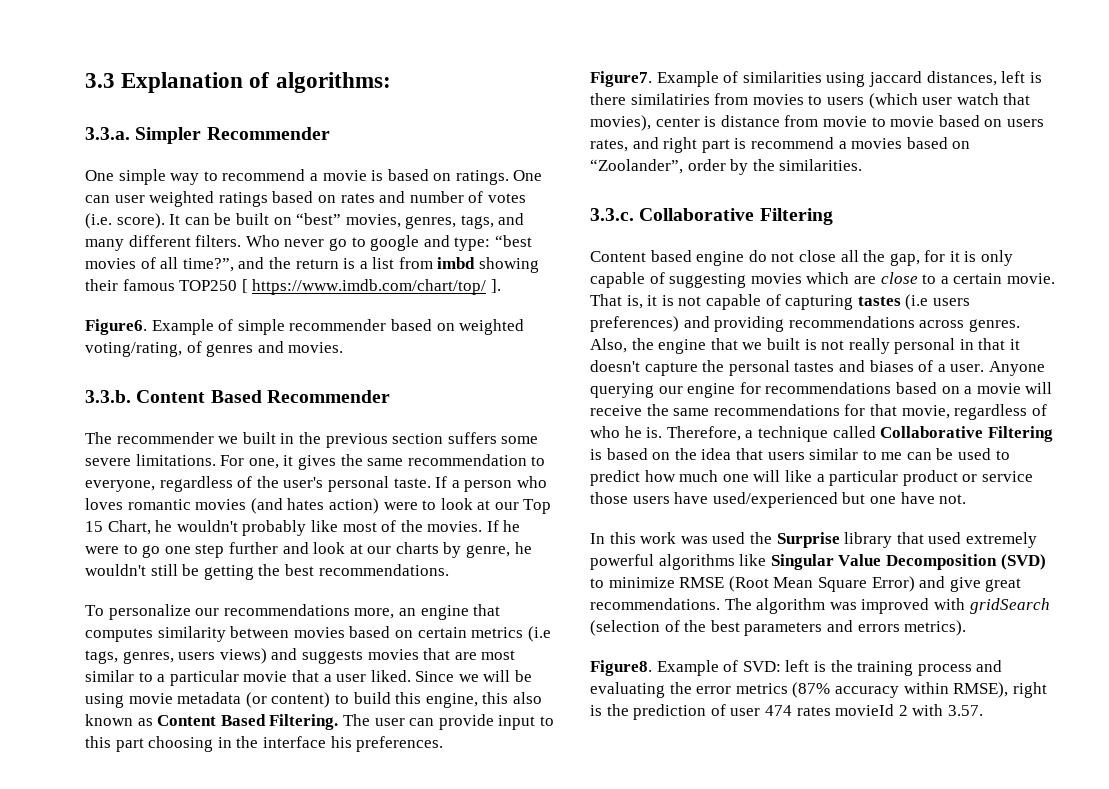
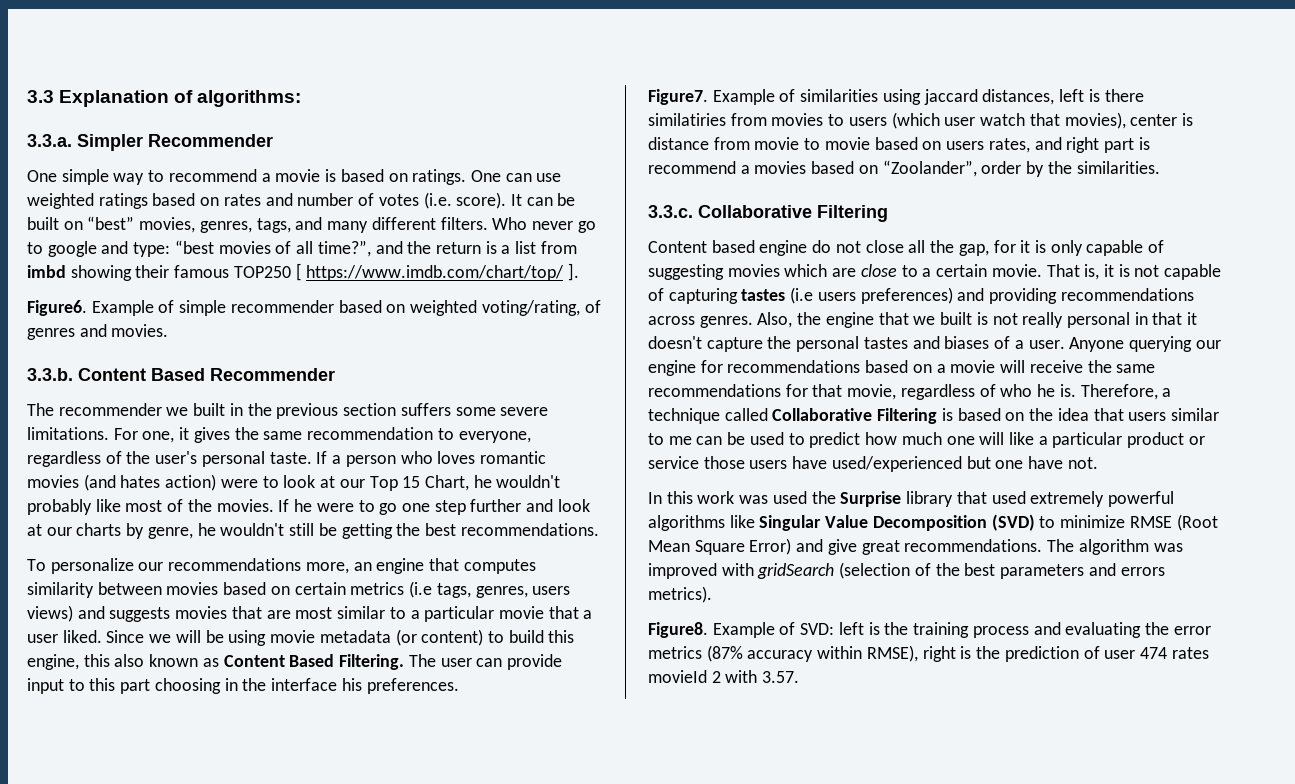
[114,195,145,203] user -> [536,173,562,182] use

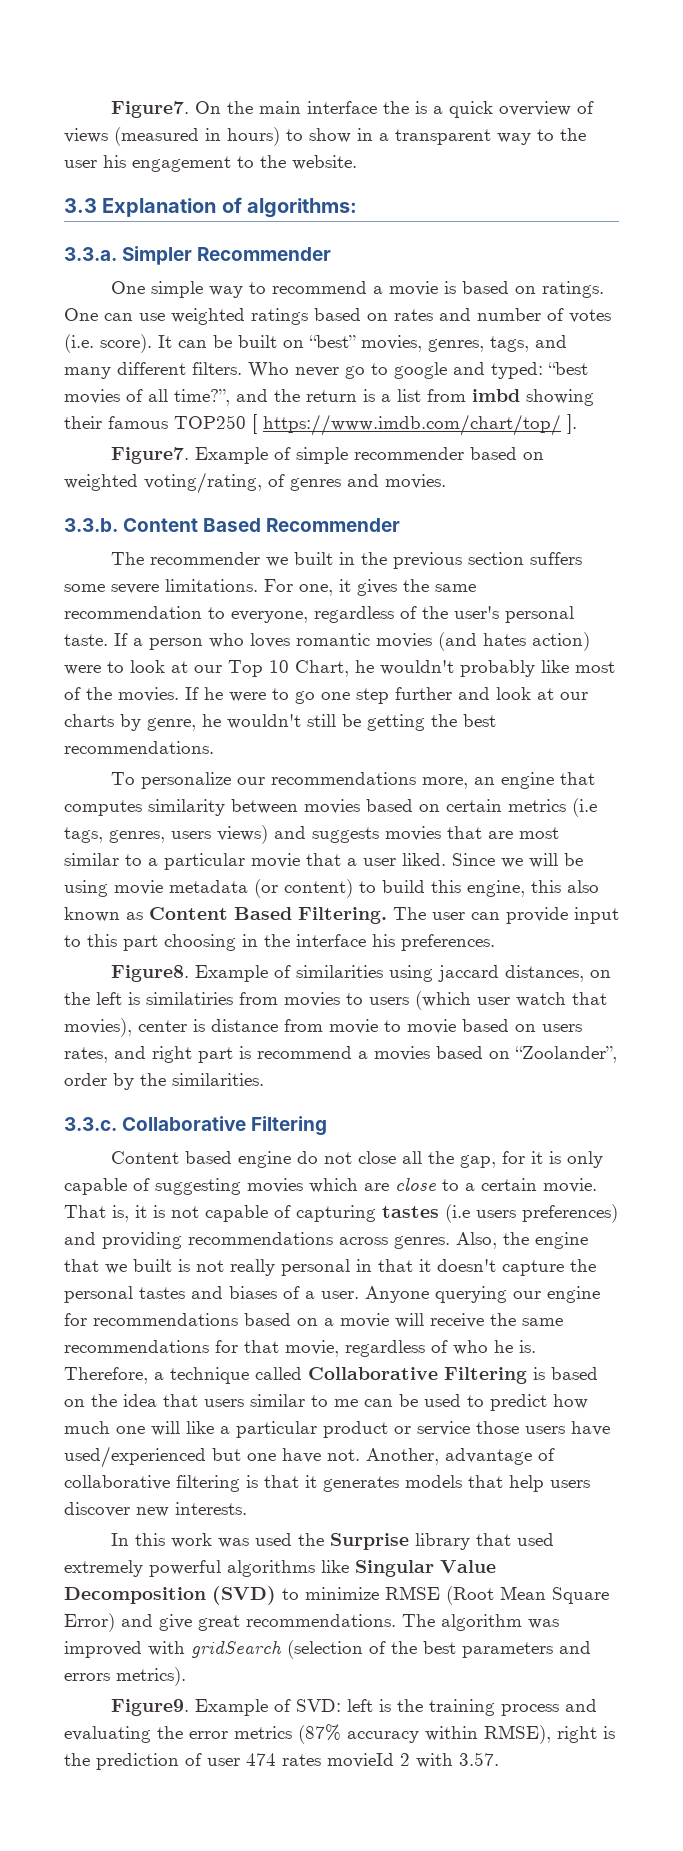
(27, 96) none -> [111,101,595,118] [64,127,586,146] [64,155,357,172] Figure7. On the main interface the is a quick overview of views (measured in hours) to show in a transparent way to the user his engagement to the website. //
[133,242,171,257] type: -> [491,362,543,379] typed:
[27,300,87,316] Figure6. -> [111,447,190,464] Figure7.
[402,476,421,488] 15 -> [269,660,289,673] 10
[648,89,708,105] Figure7. -> [111,965,190,982] Figure8.
[1059,89,1144,102] left is there -> [590,970,612,978] [64,992,140,1005] on the left is
(1098, 463) none -> [366,1448,555,1465] [64,1475,590,1492] [64,1502,247,1517] Another, advantage of collaborative filtering is that it generates models that help users discover new interests.
[648,622,708,638] Figure8. -> [111,1699,190,1716] Figure9.

